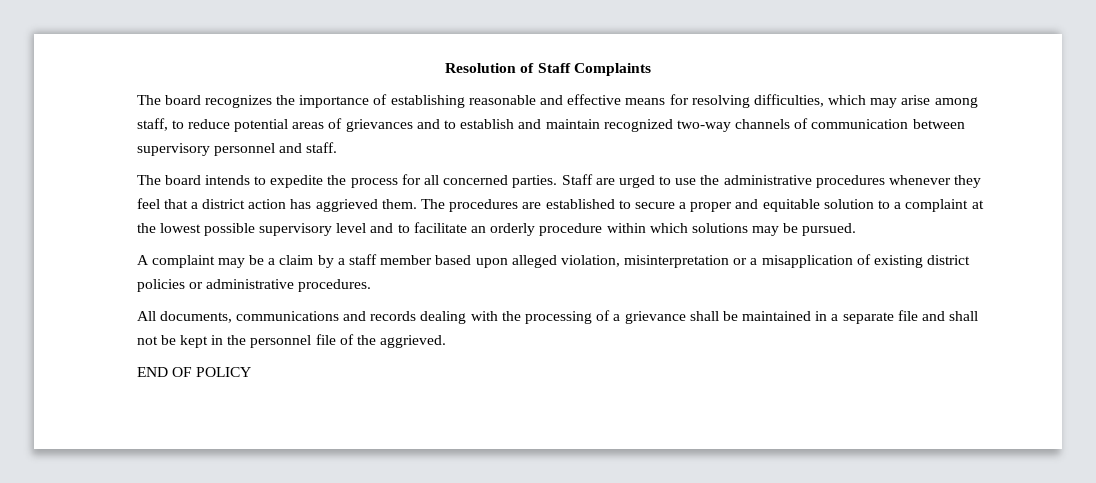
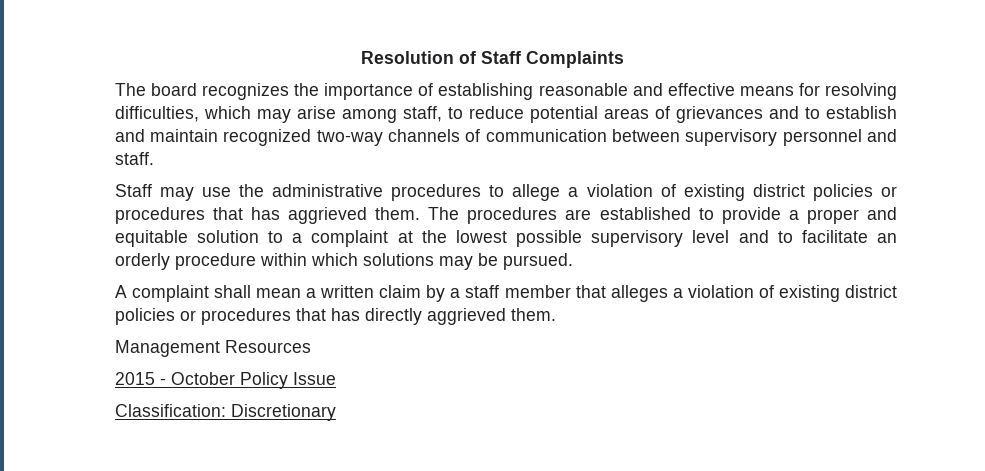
[136,174,982,188] [136,198,287,209] The board intends to expedite the process for all concerned parties. Staff are urged to use the administrative procedures whenever they feel that a district action -> [114,184,898,201] [114,207,243,224] Staff may use the administrative procedures to allege a violation of existing district policies or procedures that
[634,202,675,209] secure -> [721,207,781,224] provide
[217,255,276,268] may be a -> [213,285,375,298] shall mean a written
[435,254,971,268] [136,279,372,292] [136,310,979,324] [136,334,447,348] [136,367,251,377] based upon alleged violation, misinterpretation or a misapplication of existing district policies or administrative procedures. // All documents, communications and records dealing with the processing of a grievance shall be maintained in a separate file and shall not be kept in the personnel file of the aggrieved. // END OF POLICY -> [575,285,897,302] [114,308,556,325] [114,340,311,357] [114,372,336,389] [114,404,336,421] that alleges a violation of existing district policies or procedures that has directly aggrieved them. // Management Resources // 2015 - October Policy Issue // Classification: Discretionary

